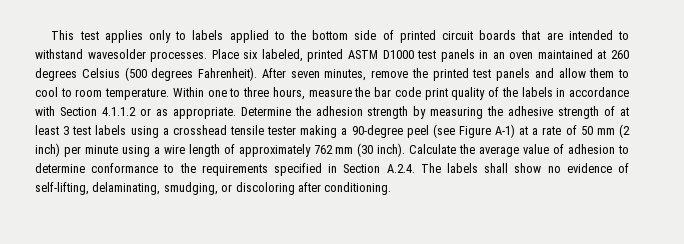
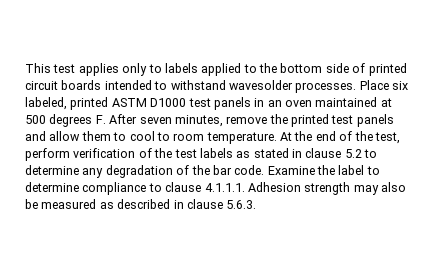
[521,30,563,40] that are -> (102, 85) none
[611,50,629,59] [35,67,257,81] 260 degrees Celsius (500 degrees Fahrenheit). -> [25,114,106,127] 500 degrees F.
[172,87,629,100] [35,106,629,119] [35,124,630,138] [35,143,630,157] [35,163,629,176] [35,182,392,195] Within one to three hours, measure the bar code print quality of the labels in accordance with Section 4.1.1.2 or as appropriate. Determine the adhesion strength by measuring the adhesive strength of at least 3 test labels using a crosshead tensile tester making a 90-degree peel (see Figure A-1) at a rate of 50 mm (2 inch) per minute using a wire length of approximately 762 mm (30 inch). Calculate the average value of adhesion to determine conformance to the requirements specified in Section A.2.4. The labels shall show no evidence of self-lifting, delaminating, smudging, or discoloring after conditioning. -> [280,131,400,144] [25,148,378,161] [25,165,380,178] [25,182,406,195] [25,199,257,209] At the end of the test, perform verification of the test labels as stated in clause 5.2 to determine any degradation of the bar code. Examine the label to determine compliance to clause 4.1.1.1. Adhesion strength may also be measured as described in clause 5.6.3.

